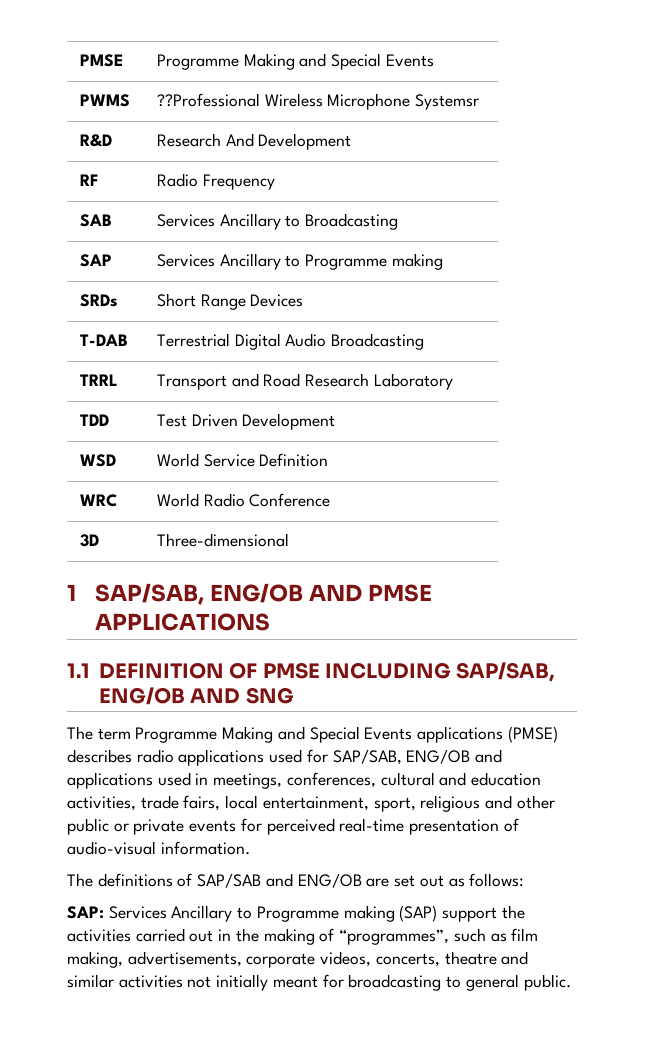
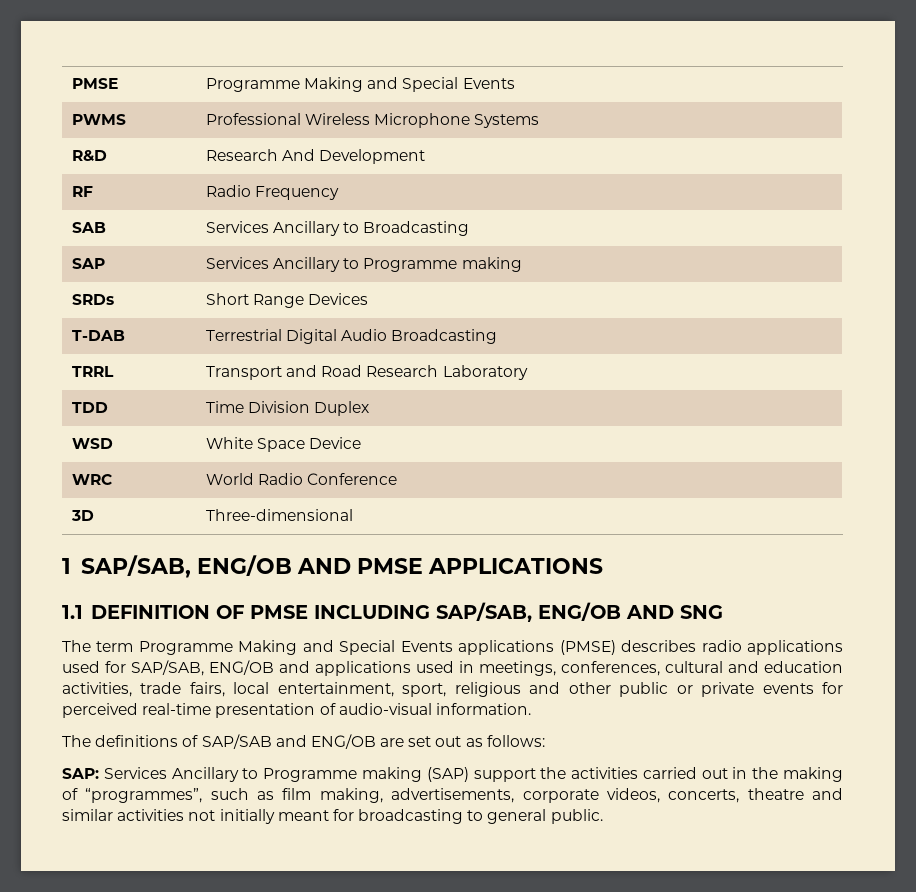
[157,93,261,107] ??Professional -> [205,113,301,125] Professional
[415,94,480,110] Systemsr -> [474,114,540,128] Systems
[157,413,336,430] [80,454,117,467] [157,453,329,467] Test Driven Development // WSD | World Service Definition -> [205,401,370,416] [71,438,113,449] [205,437,362,452] Time Division Duplex // WSD | White Space Device

